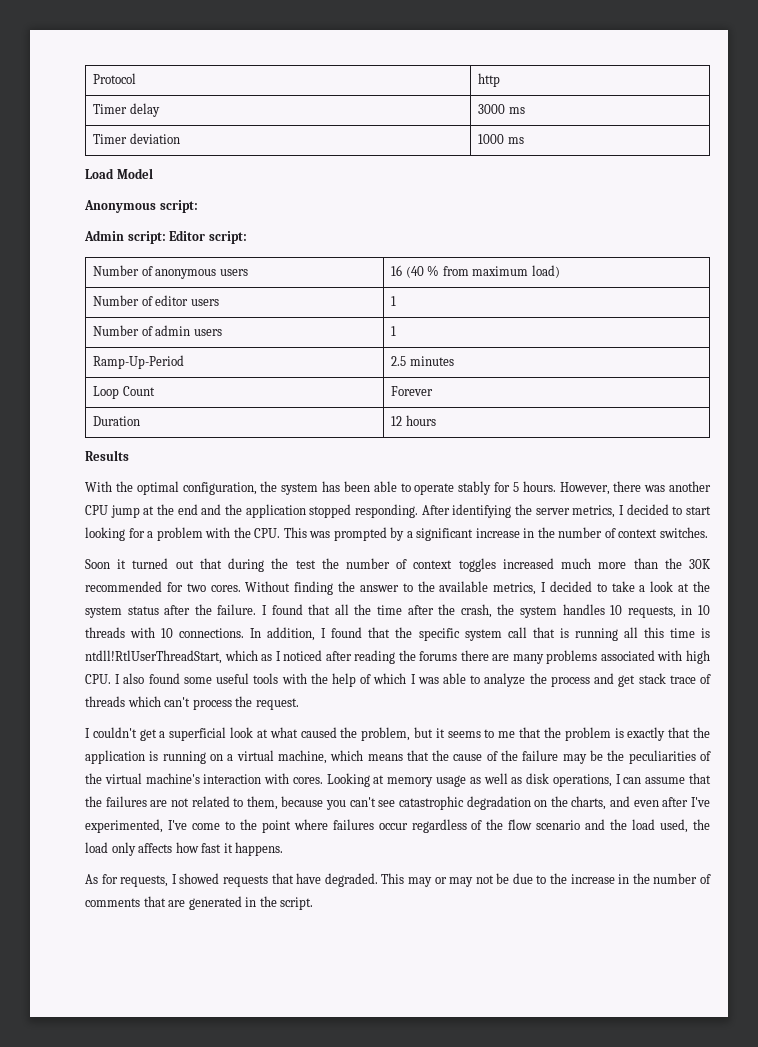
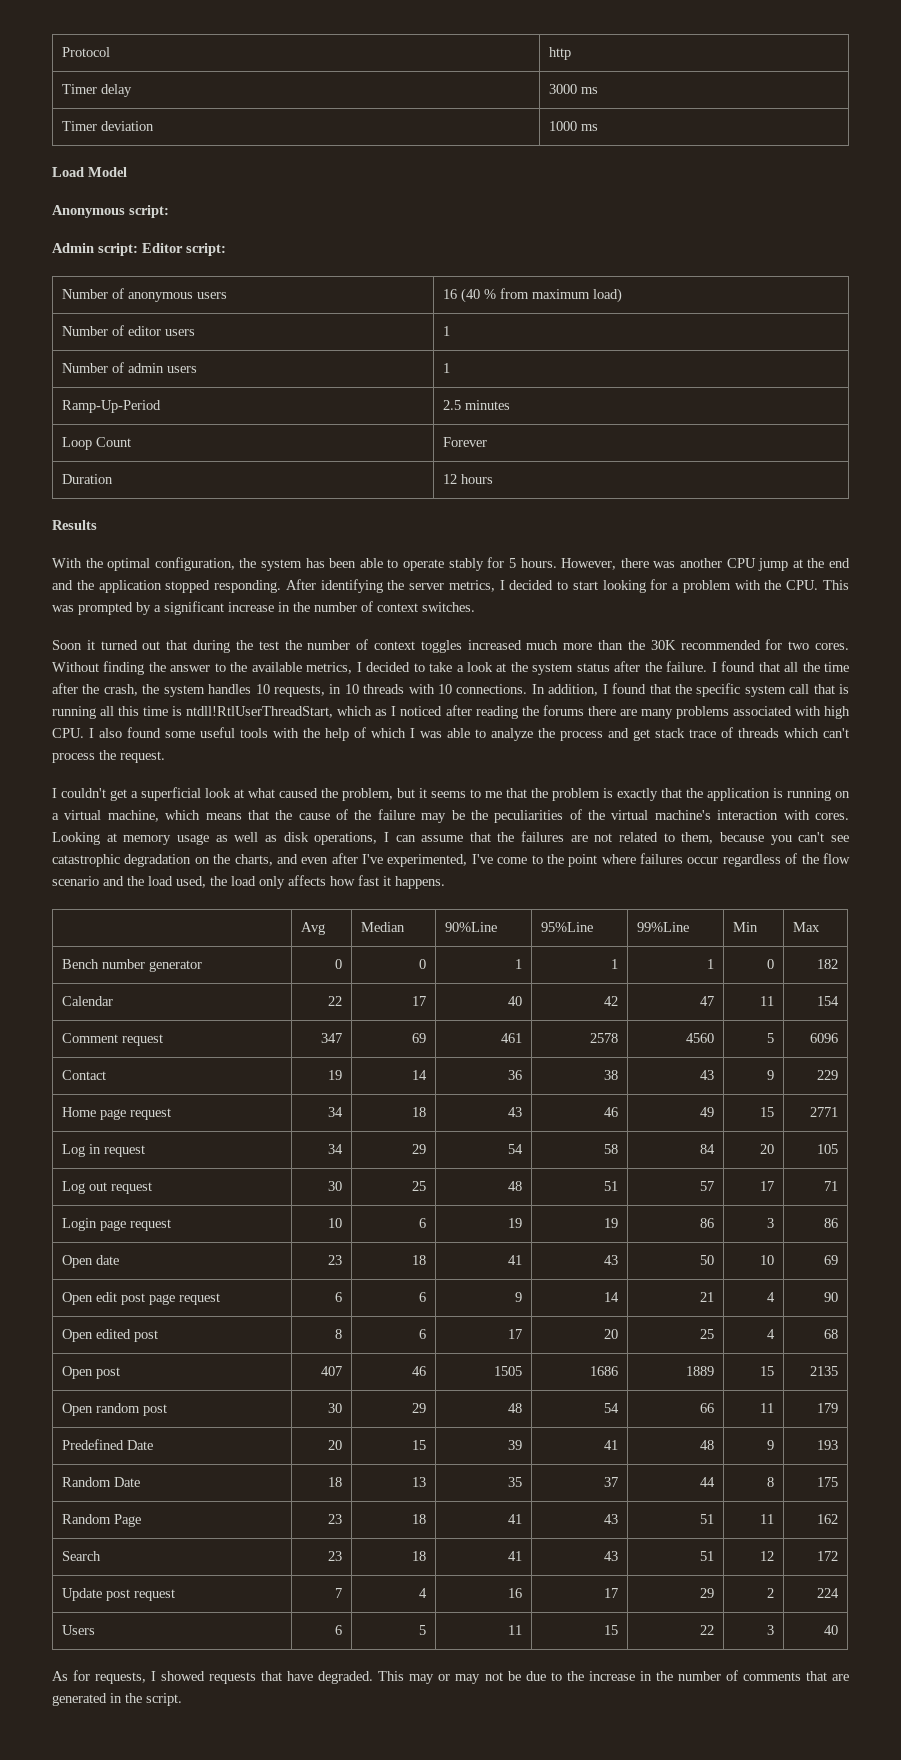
(284, 849) none -> [301,922,326,935] [361,922,406,932] [445,922,498,932] [541,922,594,932] [637,922,690,932] [733,922,759,932] [793,922,821,932] [62,959,203,972] [334,959,342,969] [418,959,426,969] [514,959,522,969] [610,959,618,969] [706,959,714,969] [766,959,774,969] [816,959,838,969] [62,996,114,1006] [327,996,342,1006] [411,996,426,1006] [507,996,522,1006] [603,996,618,1006] [699,996,714,1006] [759,996,774,1006] [816,996,839,1006] [62,1033,164,1046] [320,1033,342,1043] [411,1033,426,1043] [500,1033,522,1043] [589,1033,618,1043] [685,1033,714,1043] [766,1033,774,1043] [809,1033,838,1043] [62,1070,107,1080] [327,1070,342,1080] [411,1070,427,1080] [507,1070,522,1080] [603,1070,618,1080] [699,1070,714,1080] [766,1070,774,1080] [816,1070,838,1080] [62,1107,172,1120] [327,1107,343,1117] [411,1107,426,1117] [507,1107,522,1117] [603,1107,618,1117] [699,1107,714,1117] [759,1107,774,1117] [809,1107,838,1117] [62,1144,146,1157] [327,1144,343,1154] [411,1144,426,1154] [507,1144,523,1154] [603,1144,618,1154] [699,1144,715,1154] [759,1144,774,1154] [816,1144,838,1154] [62,1181,153,1194] [327,1181,342,1191] [411,1181,426,1191] [507,1181,522,1191] [603,1181,618,1191] [699,1181,714,1191] [759,1181,774,1191] [823,1181,838,1191] [62,1218,172,1231] [327,1218,342,1228] [418,1218,426,1228] [507,1218,522,1228] [603,1218,618,1228] [699,1218,714,1228] [766,1218,774,1228] [823,1218,838,1228] [62,1255,120,1268] [327,1255,342,1265] [411,1255,426,1265] [507,1255,522,1265] [603,1255,618,1265] [699,1255,714,1265] [759,1255,774,1265] [823,1255,838,1265] [62,1292,221,1305] [334,1292,342,1302] [418,1292,426,1302] [514,1292,522,1302] [603,1292,619,1302] [699,1292,714,1302] [766,1292,775,1302] [823,1292,838,1302] [62,1329,159,1342] [334,1329,342,1339] [418,1329,426,1339] [507,1329,522,1339] [603,1329,618,1339] [699,1329,714,1339] [766,1329,775,1339] [823,1329,838,1339] [62,1366,121,1379] [320,1366,342,1376] [411,1366,426,1376] [493,1366,522,1376] [589,1366,618,1376] [685,1366,714,1376] [759,1366,774,1376] [809,1366,838,1376] [62,1403,168,1416] [327,1403,342,1413] [411,1403,426,1413] [507,1403,522,1413] [603,1403,619,1413] [699,1403,714,1413] [759,1403,774,1413] [816,1403,838,1413] [62,1439,154,1450] [327,1440,342,1450] [411,1440,426,1450] [507,1440,522,1450] [603,1440,618,1450] [699,1440,714,1450] [766,1440,774,1450] [816,1440,838,1450] [62,1477,141,1487] [327,1477,342,1487] [411,1477,426,1487] [507,1477,522,1487] [603,1477,618,1487] [699,1477,715,1487] [766,1477,774,1487] [816,1477,838,1487] [62,1514,142,1527] [327,1514,342,1524] [411,1514,426,1524] [507,1514,522,1524] [603,1514,618,1524] [699,1514,714,1524] [759,1514,774,1524] [816,1514,838,1524] [62,1551,102,1561] [327,1551,342,1561] [411,1551,426,1561] [507,1551,522,1561] [603,1551,618,1561] [699,1551,714,1561] [759,1551,774,1561] [816,1551,838,1561] [62,1588,176,1601] [334,1588,342,1598] [418,1588,427,1598] [507,1588,522,1598] [603,1588,618,1598] [699,1588,714,1598] [766,1588,774,1598] [816,1588,839,1598] [62,1625,96,1635] [334,1625,342,1635] [418,1625,426,1635] [507,1625,522,1635] [603,1625,618,1635] [699,1625,714,1635] [766,1625,774,1635] [823,1625,838,1635] // | Avg | Median | 90%Line | 95%Line | 99%Line | Min | Max // Bench number generator | 0 | 0 | 1 | 1 | 1 | 0 | 182 // Calendar | 22 | 17 | 40 | 42 | 47 | 11 | 154 // Comment request | 347 | 69 | 461 | 2578 | 4560 | 5 | 6096 // Contact | 19 | 14 | 36 | 38 | 43 | 9 | 229 // Home page request | 34 | 18 | 43 | 46 | 49 | 15 | 2771 // Log in request | 34 | 29 | 54 | 58 | 84 | 20 | 105 // Log out request | 30 | 25 | 48 | 51 | 57 | 17 | 71 // Login page request | 10 | 6 | 19 | 19 | 86 | 3 | 86 // Open date | 23 | 18 | 41 | 43 | 50 | 10 | 69 // Open edit post page request | 6 | 6 | 9 | 14 | 21 | 4 | 90 // Open edited post | 8 | 6 | 17 | 20 | 25 | 4 | 68 // Open post | 407 | 46 | 1505 | 1686 | 1889 | 15 | 2135 // Open random post | 30 | 29 | 48 | 54 | 66 | 11 | 179 // Predefined Date | 20 | 15 | 39 | 41 | 48 | 9 | 193 // Random Date | 18 | 13 | 35 | 37 | 44 | 8 | 175 // Random Page | 23 | 18 | 41 | 43 | 51 | 11 | 162 // Search | 23 | 18 | 41 | 43 | 51 | 12 | 172 // Update post request | 7 | 4 | 16 | 17 | 29 | 2 | 224 // Users | 6 | 5 | 11 | 15 | 22 | 3 | 40

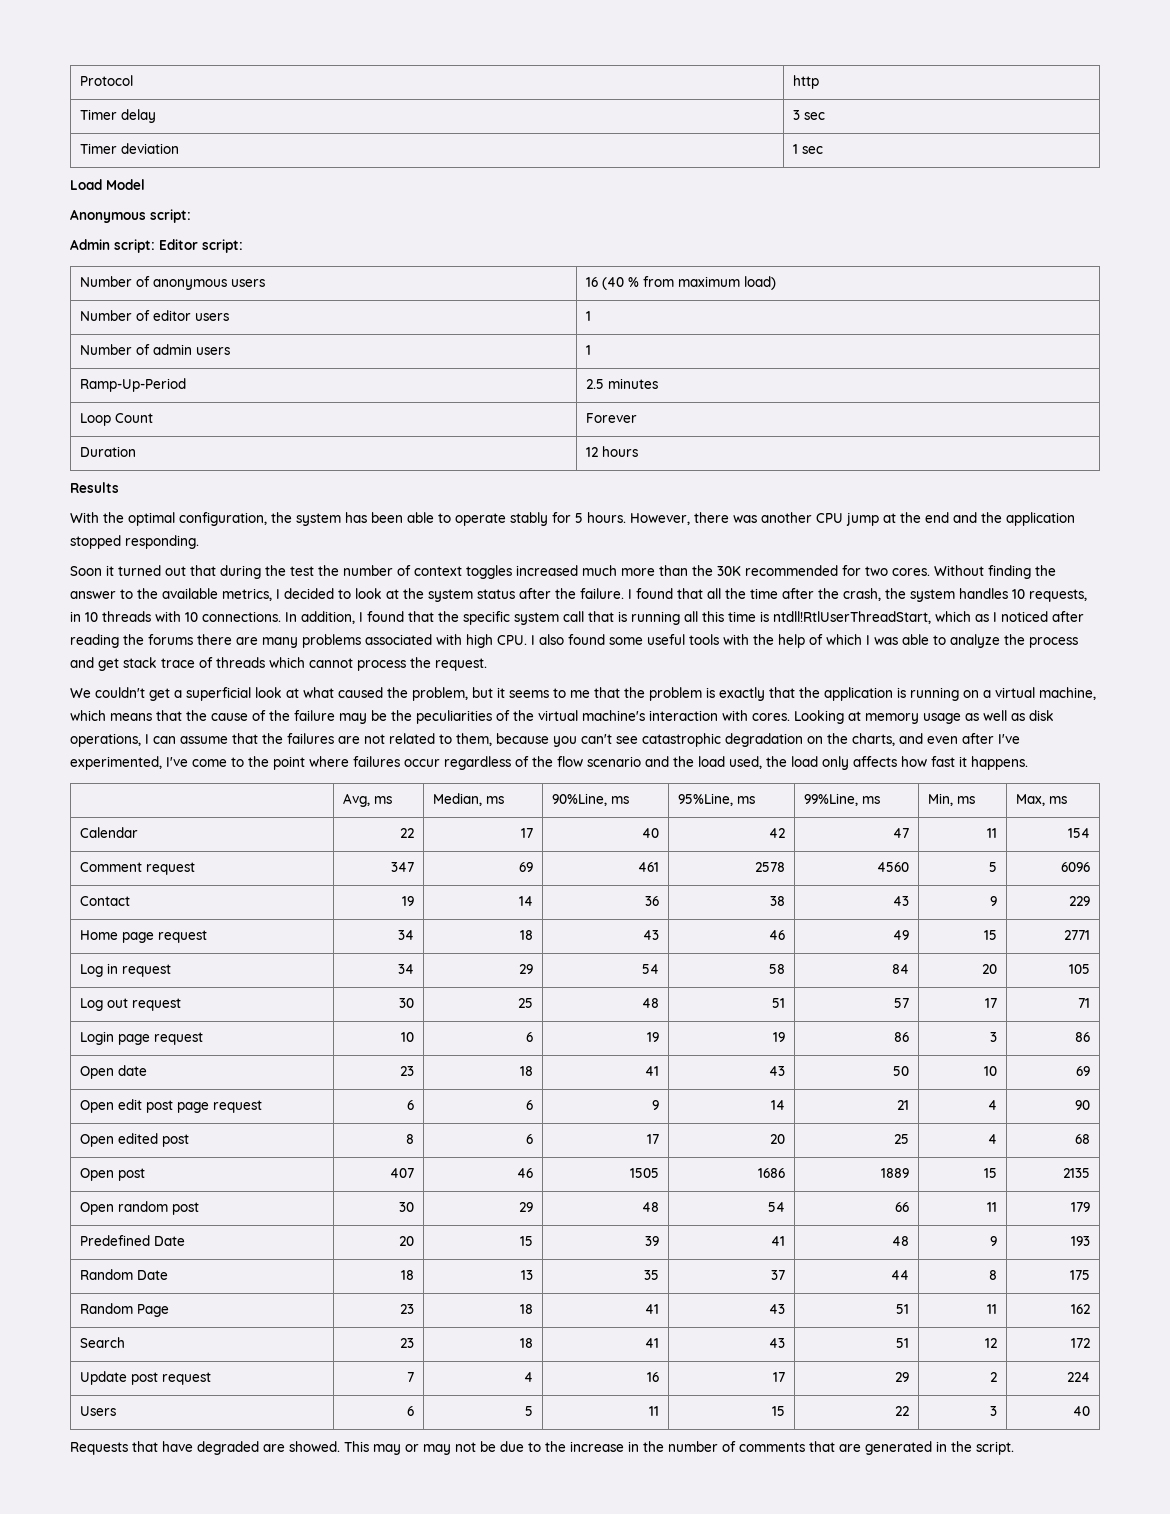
[549,84,599,94] 3000 ms -> [792,110,825,120] 3 sec
[549,121,599,131] 1000 ms -> [792,144,823,154] 1 sec
[285,579,850,593] [52,601,475,615] After identifying the server metrics, I decided to start looking for a problem with the CPU. This was prompted by a significant increase in the number of context switches. -> (199, 542) none
[429,662,464,672] take a -> (351, 594) none
[823,728,849,738] can't -> [309,658,353,668] cannot
[52,788,57,798] I -> [70,688,91,698] We
[301,922,326,935] [361,922,406,932] [445,922,498,932] [541,922,594,932] [637,922,690,932] [733,922,759,932] [793,922,821,932] [62,959,203,972] [334,959,342,969] [418,959,426,969] [514,959,522,969] [610,959,618,969] [706,959,714,969] [766,959,774,969] [816,959,838,969] Avg | Median | 90%Line | 95%Line | 99%Line | Min | Max // Bench number generator | 0 | 0 | 1 | 1 | 1 | 0 | 182 -> [342,793,392,807] [432,793,504,806] [551,793,629,806] [677,793,755,806] [803,793,880,806] [927,793,975,806] [1015,794,1067,806] Avg, ms | Median, ms | 90%Line, ms | 95%Line, ms | 99%Line, ms | Min, ms | Max, ms
[52,1670,374,1684] As for requests, I showed requests that have degraded. -> [70,1441,340,1455] Requests that have degraded are showed.

